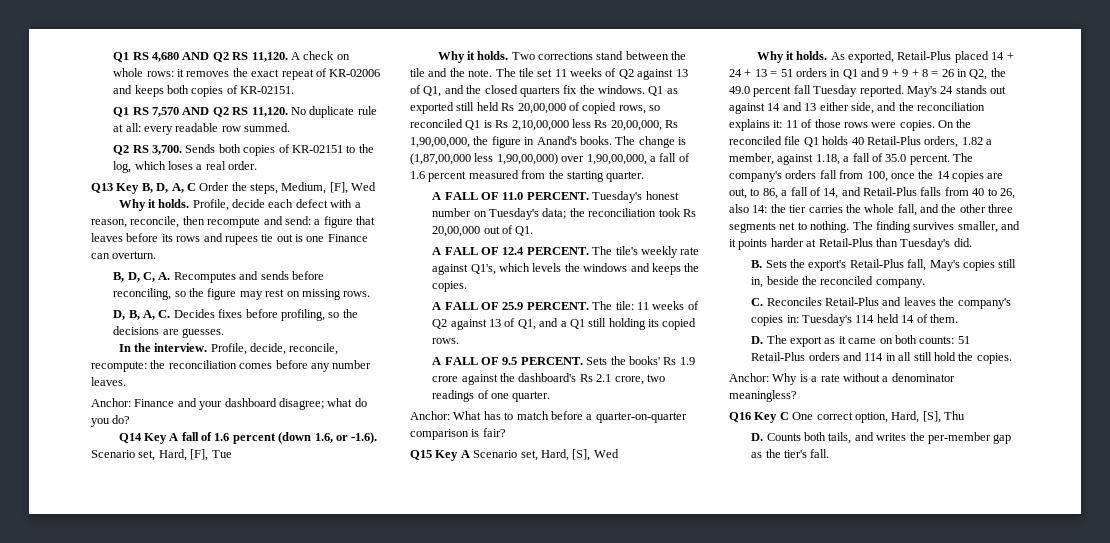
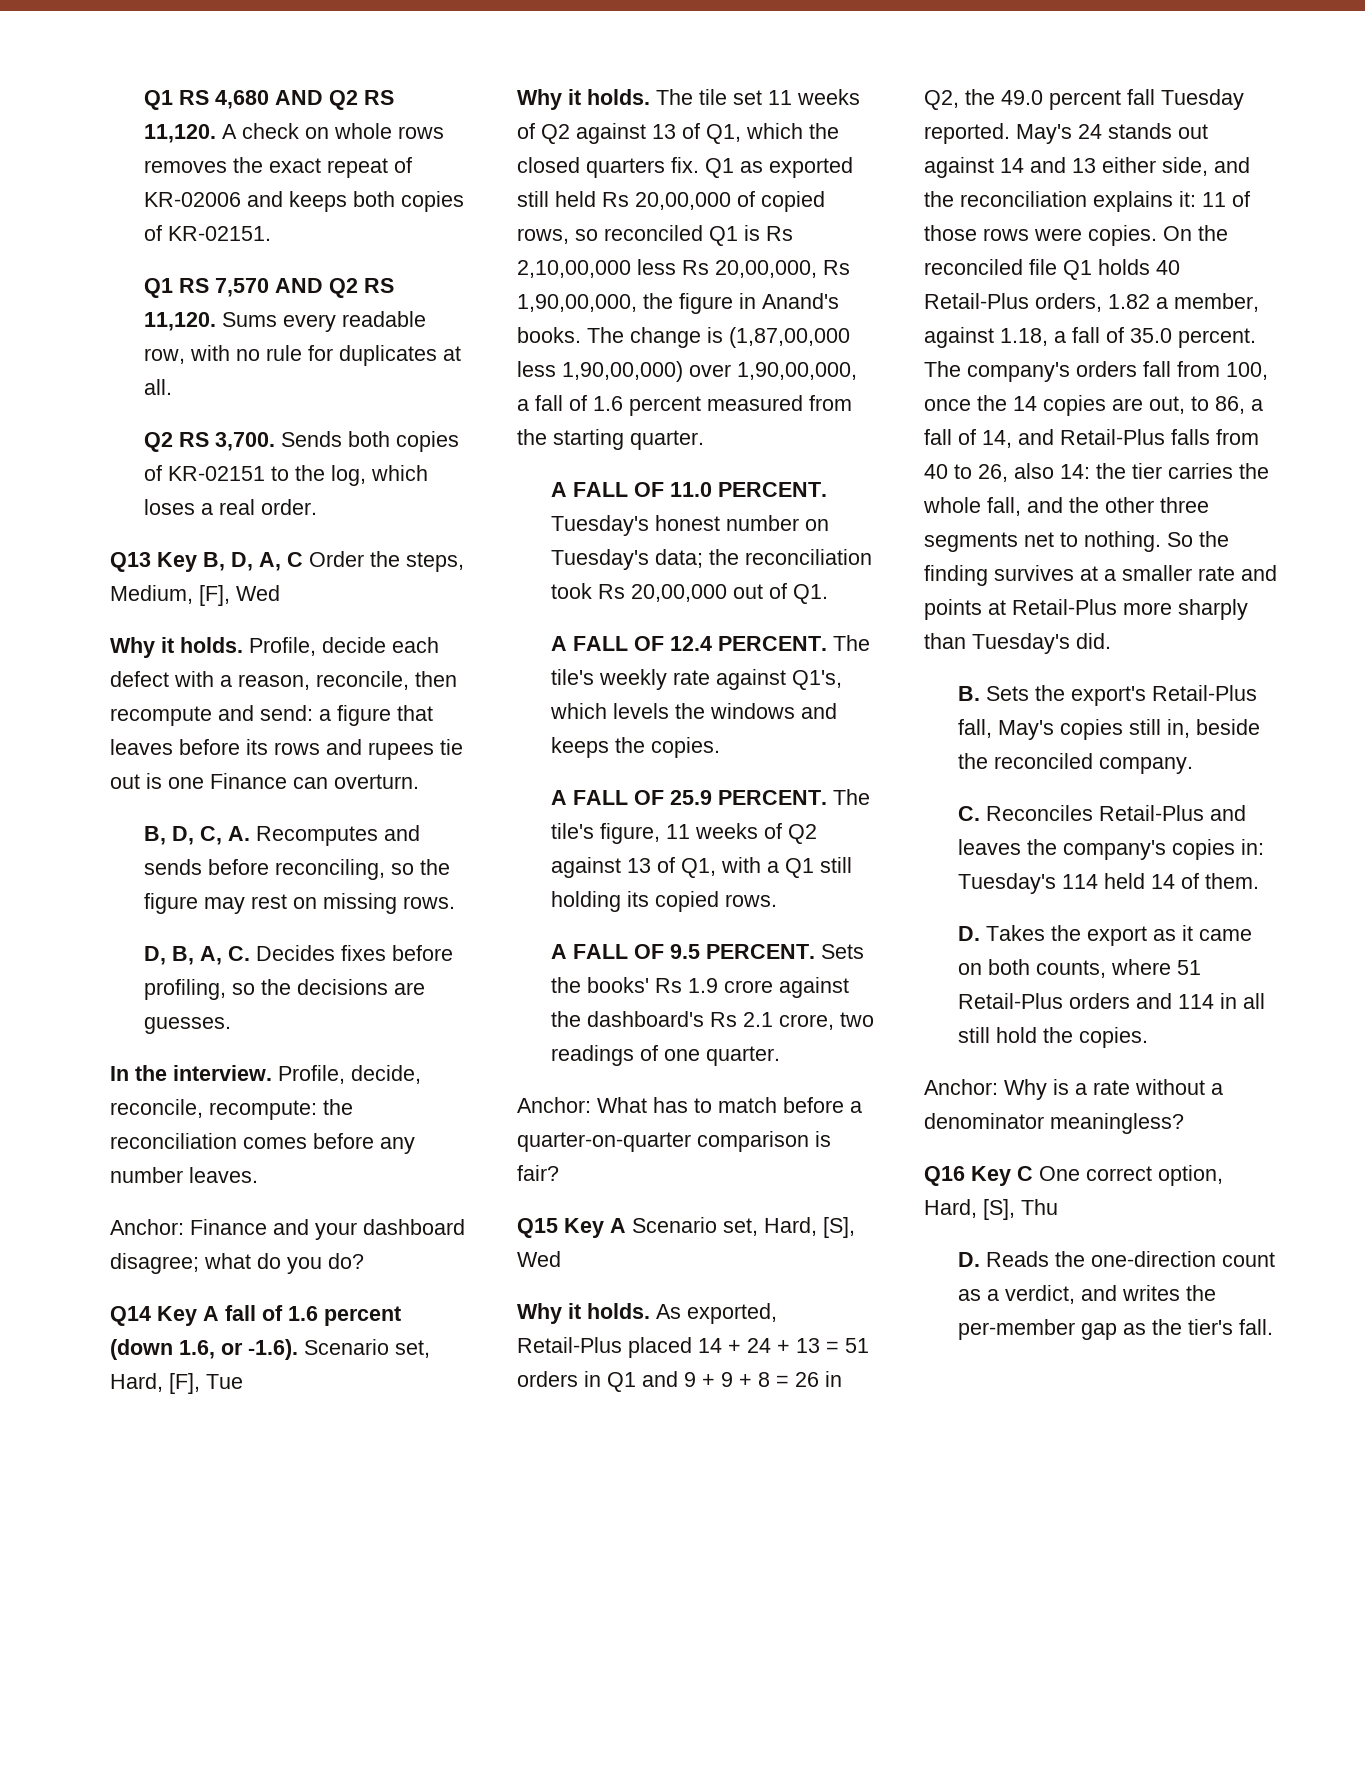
[146,69,185,77] rows: it -> [397,126,444,139] rows
[290,106,377,118] [113,123,291,135] No duplicate rule at all: every readable row summed. -> [221,311,426,332] [143,345,461,366] [143,379,172,395] Sums every readable row, with no rule for duplicates at all.
[511,51,687,60] [410,68,493,77] Two corrections stand between the tile and the note. -> (650, 97) none
[444,85,464,94] and -> [746,123,803,139] which
[563,85,645,94] fix the windows. -> [671,157,699,173] fix.
[615,301,699,310] [432,318,559,330] tile: 11 weeks of Q2 against 13 of Q1, and -> [550,823,817,844] [550,857,761,878] tile's figure, 11 weeks of Q2 against 13 of Q1, with
[852,221,1020,233] [729,238,873,250] The finding survives smaller, and it points harder at Retail-Plus -> [1167,531,1229,547] [924,565,1277,586] [924,599,1248,620] So the finding survives at a smaller rate and points at Retail-Plus more sharply
[766,335,787,344] The -> [985,925,1081,941] Takes the
[919,336,955,344] counts: -> [1035,959,1171,978] counts, where
[766,432,852,444] Counts both tails, -> [985,1251,1275,1267] [957,1285,1075,1304] Reads the one-direction count as a verdict,

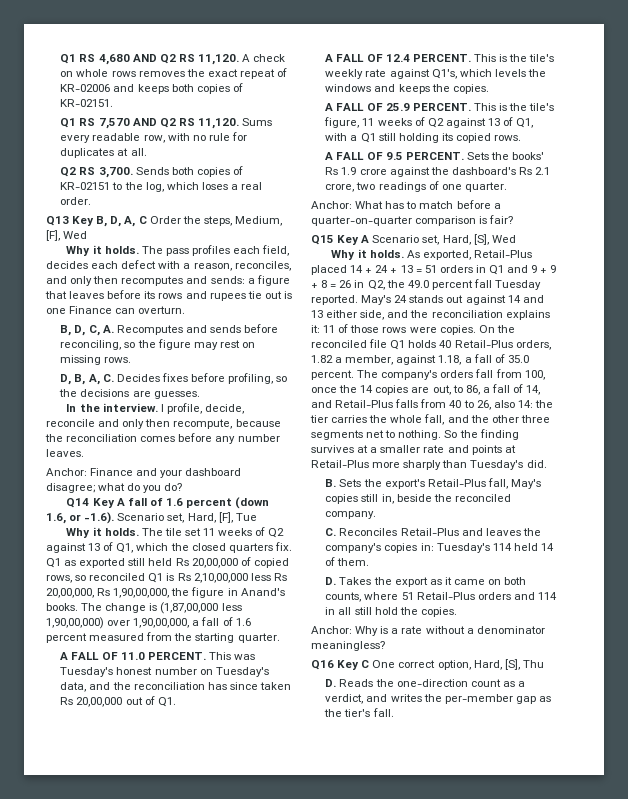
[249,637,386,656] Profile, decide -> [141,245,290,256] [46,261,88,269] The pass profiles each field, decides
[316,671,457,690] [110,705,313,726] reconcile, then recompute and send: -> [234,261,291,271] [46,276,245,286] reconciles, and only then recomputes and sends:
[278,1065,421,1084] [110,1099,317,1120] Profile, decide, reconcile, recompute: -> [160,403,244,414] [46,419,281,429] I profile, decide, reconcile and only then recompute, because
(827, 489) none -> [208,652,255,660] This was
[654,549,872,568] [550,583,592,599] data; the reconciliation took -> [60,682,291,692] data, and the reconciliation has since taken
[832,635,870,651] The -> [473,54,528,62] This is the
[832,789,870,805] The -> [473,103,528,111] This is the

